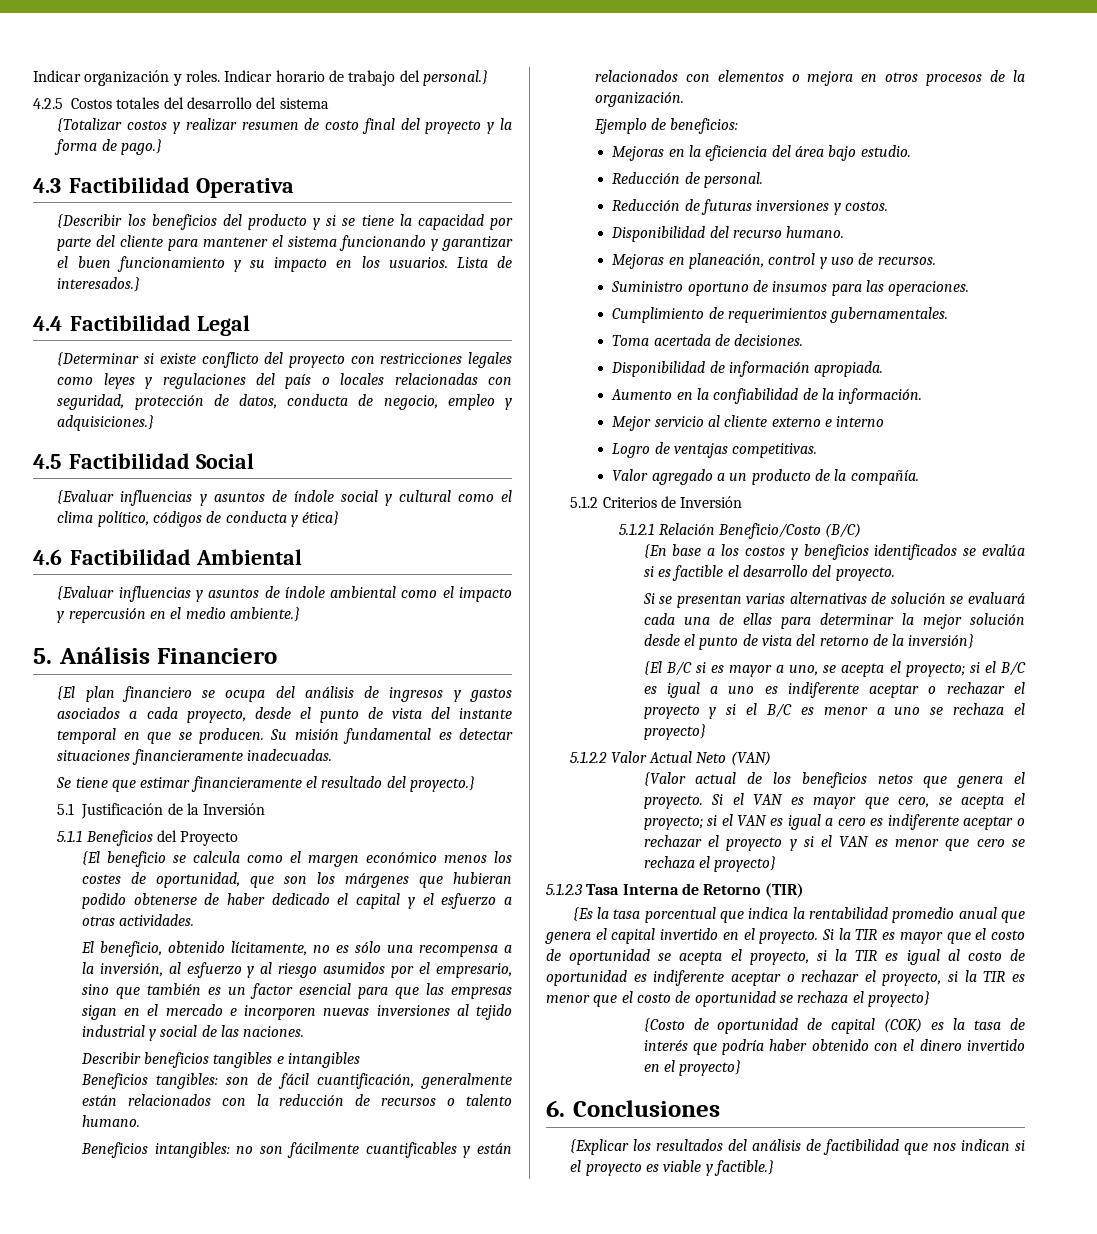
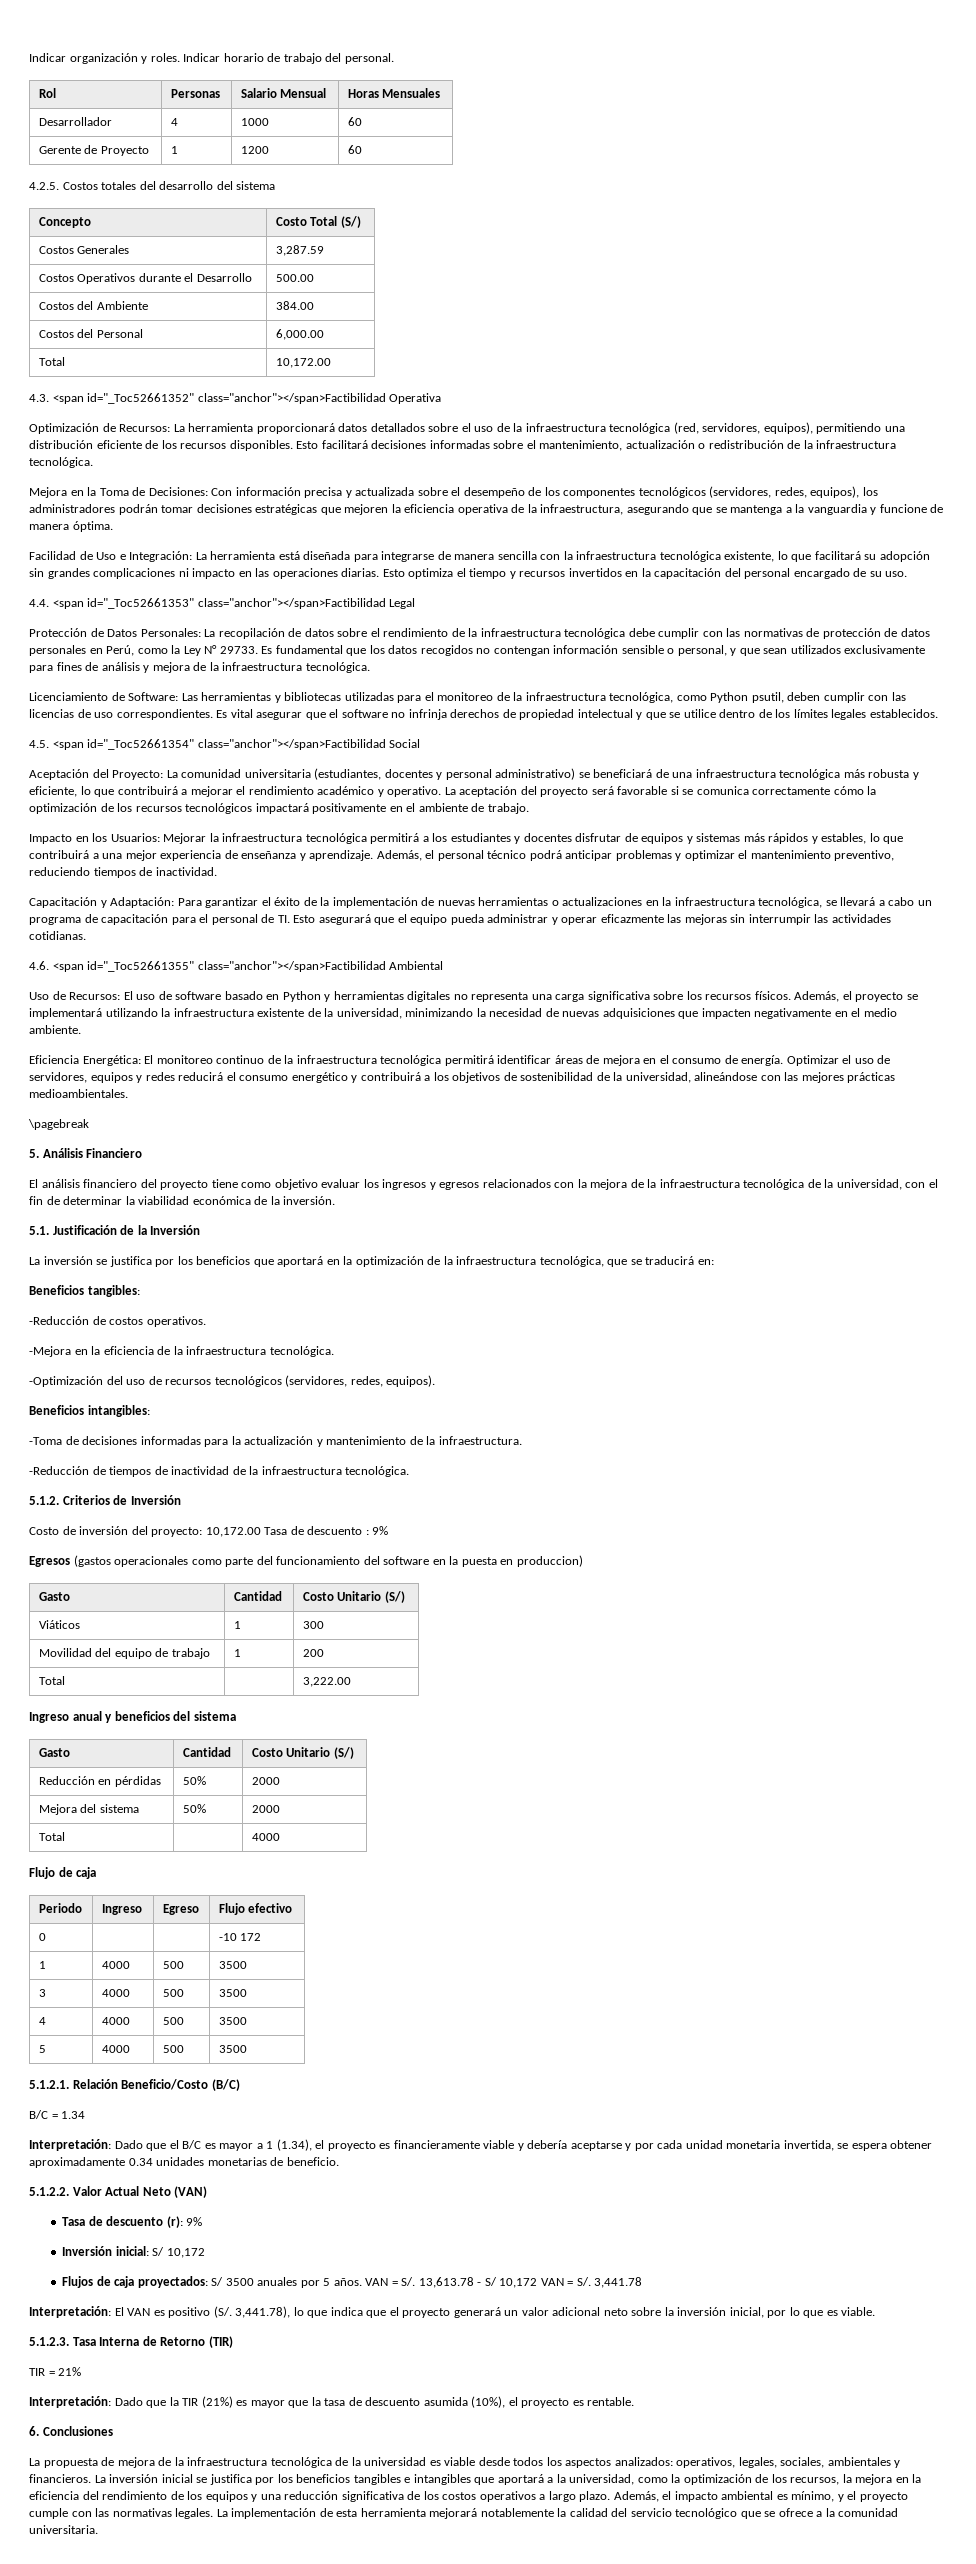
[422,70,488,86] [33,98,63,109] personal.} // 4.2.5 -> [344,53,394,64] [38,88,56,98] [170,89,220,98] [240,88,327,98] [347,88,441,98] [38,117,112,126] [170,118,178,126] [240,118,269,126] [347,117,362,126] [38,145,149,156] [170,146,178,154] [240,146,269,154] [347,145,362,154] [29,182,59,190] personal. // Rol | Personas | Salario Mensual | Horas Mensuales // Desarrollador | 4 | 1000 | 60 // Gerente de Proyecto | 1 | 1200 | 60 // 4.2.5.
[57,118,512,134] [54,139,163,155] [33,177,294,198] [57,214,514,230] [57,235,513,251] [57,256,512,272] [57,277,141,292] [33,315,250,336] [57,352,512,368] [57,373,512,389] [57,394,512,410] [57,415,155,431] [33,453,254,469] [57,490,512,506] [57,511,340,527] [33,549,302,565] [57,586,512,602] [57,607,300,623] [33,647,277,664] [57,686,513,702] [57,707,512,723] [57,728,513,744] [57,749,333,765] [56,776,475,792] [57,803,266,819] [57,830,239,846] [81,851,512,867] [81,872,512,888] [81,893,512,909] [81,914,195,926] [80,941,512,957] [81,962,513,978] [81,983,512,999] [81,1004,512,1020] [81,1025,305,1041] [80,1052,361,1068] [80,1073,512,1089] [81,1094,512,1106] [81,1115,140,1127] [80,1142,512,1158] [594,70,1025,86] [594,92,684,107] [593,118,739,134] [612,145,911,161] [612,172,764,188] [612,199,888,215] [611,226,845,242] [612,253,936,269] [611,280,970,296] [612,307,949,323] [612,334,804,346] [611,361,884,377] [611,388,923,404] [612,415,885,431] [612,442,818,458] [612,469,919,485] [570,496,743,508] [619,523,862,539] [643,544,1025,560] [643,565,895,581] [642,592,1025,608] [643,613,1025,629] [643,634,975,650] [643,661,1026,677] [643,682,1025,698] [643,703,1026,719] [643,724,706,740] [570,751,771,766] [643,772,1025,788] [643,793,1025,809] [643,814,1025,830] [643,835,1026,851] [643,856,777,872] [546,883,583,895] // {Totalizar costos y realizar resumen de costo final del proyecto y la forma de pago.} // 4.3 Factibilidad Operativa // {Describir los beneficios del producto y si se tiene la capacidad por parte del cliente para mantener el sistema funcionando y garantizar el buen funcionamiento y su impacto en los usuarios. Lista de interesados.} // 4.4 Factibilidad Legal // {Determinar si existe conflicto del proyecto con restricciones legales como leyes y regulaciones del país o locales relacionadas con seguridad, protección de datos, conducta de negocio, empleo y adquisiciones.} // 4.5 Factibilidad Social // {Evaluar influencias y asuntos de índole social y cultural como el clima político, códigos de conducta y ética} // 4.6 Factibilidad Ambiental // {Evaluar influencias y asuntos de índole ambiental como el impacto y repercusión en el medio ambiente.} // 5. Análisis Financiero // {El plan financiero se ocupa del análisis de ingresos y gastos asociados a cada proyecto, desde el punto de vista del instante temporal en que se producen. Su misión fundamental es detectar situaciones financieramente inadecuadas. // Se tiene que estimar financieramente el resultado del proyecto.} // 5.1 Justificación de la Inversión // 5.1.1 Beneficios del Proyecto // {El beneficio se calcula como el margen económico menos los costes de oportunidad, que son los márgenes que hubieran podido obtenerse de haber dedicado el capital y el esfuerzo a otras actividades. // El beneficio, obtenido lícitamente, no es sólo una recompensa a la inversión, al esfuerzo y al riesgo asumidos por el empresario, sino que también es un factor esencial para que las empresas sigan en el mercado e incorporen nuevas inversiones al tejido industrial y social de las naciones. // Describir beneficios tangibles e intangibles // Beneficios tangibles: son de fácil cuantificación, generalmente están relacionados con la reducción de recursos o talento humano. // Beneficios intangibles: no son fácilmente cuantificables y están relacionados con elementos o mejora en otros procesos de la organización. // Ejemplo de beneficios: // Mejoras en la eficiencia del área bajo estudio. // Reducción de personal. // Reducción de futuras inversiones y costos. // Disponibilidad del recurso humano. // Mejoras en planeación, control y uso de recursos. // Suministro oportuno de insumos para las operaciones. // Cumplimiento de requerimientos gubernamentales. // Toma acertada de decisiones. // Disponibilidad de información apropiada. // Aumento en la confiabilidad de la información. // Mejor servicio al cliente externo e interno // Logro de ventajas competitivas. // Valor agregado a un producto de la compañía. // 5.1.2 Criterios de Inversión // 5.1.2.1 Relación Beneficio/Costo (B/C) // {En base a los costos y beneficios identificados se evalúa si es factible el desarrollo del proyecto. // Si se presentan varias alternativas de solución se evaluará cada una de ellas para determinar la mejor solución desde el punto de vista del retorno de la inversión} // {El B/C si es mayor a uno, se acepta el proyecto; si el B/C es igual a uno es indiferente aceptar o rechazar el proyecto y si el B/C es menor a uno se rechaza el proyecto} // 5.1.2.2 Valor Actual Neto (VAN) // {Valor actual de los beneficios netos que genera el proyecto. Si el VAN es mayor que cero, se acepta el proyecto; si el VAN es igual a cero es indiferente aceptar o rechazar el proyecto y si el VAN es menor que cero se rechaza el proyecto} // 5.1.2.3 -> [38,217,91,228] [275,216,361,228] [38,245,130,254] [275,245,324,256] [38,273,252,284] [275,274,314,282] [38,301,148,310] [275,301,314,310] [38,329,143,338] [275,329,324,340] [38,357,65,366] [275,358,331,368] [29,393,442,404] [29,422,905,434] [29,440,897,451] [29,457,93,468] [29,486,878,498] [29,504,944,515] [29,521,113,532] [29,551,930,562] [29,568,908,579] [29,598,416,609] [29,628,930,639] [29,645,926,656] [29,662,370,673] [29,692,906,703] [29,709,938,720] [29,739,421,750] [29,768,919,780] [29,786,877,797] [29,803,529,814] [29,833,904,844] [29,850,895,861] [29,867,217,878] [29,897,932,908] [29,914,891,925] [29,931,86,940] [29,961,444,972] [29,991,918,1002] [29,1008,897,1019] [29,1025,81,1034] [29,1055,891,1066] [29,1072,896,1083] [29,1089,128,1098] [28,1119,89,1130] [29,1148,143,1158] [29,1179,938,1190] [29,1196,336,1205] [29,1225,201,1235] [29,1256,714,1267] [29,1285,140,1297] [29,1316,206,1327] [29,1346,334,1357] [29,1375,436,1387] [29,1405,150,1417] [29,1436,522,1447] [29,1466,410,1477] [29,1495,181,1505] [29,1526,389,1537] [29,1555,583,1567] [38,1592,70,1601] [233,1591,282,1601] [302,1591,405,1603] [38,1620,80,1629] [233,1621,241,1629] [302,1621,324,1629] [38,1648,210,1659] [233,1649,241,1657] [302,1649,324,1657] [38,1676,65,1685] [302,1677,351,1687] [29,1711,236,1723] [38,1748,70,1757] [182,1747,231,1757] [251,1747,354,1759] [38,1776,161,1787] [182,1776,206,1785] [251,1777,280,1785] [38,1804,139,1815] [182,1804,206,1813] [251,1805,280,1813] [38,1832,65,1841] [251,1833,280,1841] [29,1867,97,1879] [38,1903,82,1913] [101,1904,142,1915] [162,1904,199,1915] [218,1903,293,1915] [38,1933,46,1941] [218,1933,262,1941] [38,1961,46,1969] [101,1961,130,1969] [162,1961,184,1969] [218,1961,247,1969] [38,1989,46,1997] [101,1989,130,1997] [162,1989,184,1997] [218,1989,247,1997] [38,2017,46,2025] [101,2017,130,2025] [162,2017,184,2025] [218,2017,247,2025] [38,2045,46,2053] [101,2045,130,2053] [162,2045,184,2053] [218,2045,247,2053] [29,2079,240,2091] [29,2110,86,2119] [29,2139,933,2151] [29,2157,339,2168] [29,2186,208,2198] [62,2216,203,2228] [62,2246,205,2258] [62,2276,643,2288] [29,2306,876,2318] [29,2337,69,2346] // Concepto | Costo Total (S/) // Costos Generales | 3,287.59 // Costos Operativos durante el Desarrollo | 500.00 // Costos del Ambiente | 384.00 // Costos del Personal | 6,000.00 // Total | 10,172.00 // 4.3. <span id="_Toc52661352" class="anchor"></span>Factibilidad Operativa // Optimización de Recursos: La herramienta proporcionará datos detallados sobre el uso de la infraestructura tecnológica (red, servidores, equipos), permitiendo una distribución eficiente de los recursos disponibles. Esto facilitará decisiones informadas sobre el mantenimiento, actualización o redistribución de la infraestructura tecnológica. // Mejora en la Toma de Decisiones: Con información precisa y actualizada sobre el desempeño de los componentes tecnológicos (servidores, redes, equipos), los administradores podrán tomar decisiones estratégicas que mejoren la eficiencia operativa de la infraestructura, asegurando que se mantenga a la vanguardia y funcione de manera óptima. // Facilidad de Uso e Integración: La herramienta está diseñada para integrarse de manera sencilla con la infraestructura tecnológica existente, lo que facilitará su adopción sin grandes complicaciones ni impacto en las operaciones diarias. Esto optimiza el tiempo y recursos invertidos en la capacitación del personal encargado de su uso. // 4.4. <span id="_Toc52661353" class="anchor"></span>Factibilidad Legal // Protección de Datos Personales: La recopilación de datos sobre el rendimiento de la infraestructura tecnológica debe cumplir con las normativas de protección de datos personales en Perú, como la Ley N° 29733. Es fundamental que los datos recogidos no contengan información sensible o personal, y que sean utilizados exclusivamente para fines de análisis y mejora de la infraestructura tecnológica. // Licenciamiento de Software: Las herramientas y bibliotecas utilizadas para el monitoreo de la infraestructura tecnológica, como Python psutil, deben cumplir con las licencias de uso correspondientes. Es vital asegurar que el software no infrinja derechos de propiedad intelectual y que se utilice dentro de los límites legales establecidos. // 4.5. <span id="_Toc52661354" class="anchor"></span>Factibilidad Social // Aceptación del Proyecto: La comunidad universitaria (estudiantes, docentes y personal administrativo) se beneficiará de una infraestructura tecnológica más robusta y eficiente, lo que contribuirá a mejorar el rendimiento académico y operativo. La aceptación del proyecto será favorable si se comunica correctamente cómo la optimización de los recursos tecnológicos impactará positivamente en el ambiente de trabajo. // Impacto en los Usuarios: Mejorar la infraestructura tecnológica permitirá a los estudiantes y docentes disfrutar de equipos y sistemas más rápidos y estables, lo que contribuirá a una mejor experiencia de enseñanza y aprendizaje. Además, el personal técnico podrá anticipar problemas y optimizar el mantenimiento preventivo, reduciendo tiempos de inactividad. // Capacitación y Adaptación: Para garantizar el éxito de la implementación de nuevas herramientas o actualizaciones en la infraestructura tecnológica, se llevará a cabo un programa de capacitación para el personal de TI. Esto asegurará que el equipo pueda administrar y operar eficazmente las mejoras sin interrumpir las actividades cotidianas. // 4.6. <span id="_Toc52661355" class="anchor"></span>Factibilidad Ambiental // Uso de Recursos: El uso de software basado en Python y herramientas digitales no representa una carga significativa sobre los recursos físicos. Además, el proyecto se implementará utilizando la infraestructura existente de la universidad, minimizando la necesidad de nuevas adquisiciones que impacten negativamente en el medio ambiente. // Eficiencia Energética: El monitoreo continuo de la infraestructura tecnológica permitirá identificar áreas de mejora en el consumo de energía. Optimizar el uso de servidores, equipos y redes reducirá el consumo energético y contribuirá a los objetivos de sostenibilidad de la universidad, alineándose con las mejores prácticas medioambientales. // \pagebreak // 5. Análisis Financiero // El análisis financiero del proyecto tiene como objetivo evaluar los ingresos y egresos relacionados con la mejora de la infraestructura tecnológica de la universidad, con el fin de determinar la viabilidad económica de la inversión. // 5.1. Justificación de la Inversión // La inversión se justifica por los beneficios que aportará en la optimización de la infraestructura tecnológica, que se traducirá en: // Beneficios tangibles: // -Reducción de costos operativos. // -Mejora en la eficiencia de la infraestructura tecnológica. // -Optimización del uso de recursos tecnológicos (servidores, redes, equipos). // Beneficios intangibles: // -Toma de decisiones informadas para la actualización y mantenimiento de la infraestructura. // -Reducción de tiempos de inactividad de la infraestructura tecnológica. // 5.1.2. Criterios de Inversión // Costo de inversión del proyecto: 10,172.00 Tasa de descuento : 9% // Egresos (gastos operacionales como parte del funcionamiento del software en la puesta en produccion) // Gasto | Cantidad | Costo Unitario (S/) // Viáticos | 1 | 300 // Movilidad del equipo de trabajo | 1 | 200 // Total | | 3,222.00 // Ingreso anual y beneficios del sistema // Gasto | Cantidad | Costo Unitario (S/) // Reducción en pérdidas | 50% | 2000 // Mejora del sistema | 50% | 2000 // Total | | 4000 // Flujo de caja // Periodo | Ingreso | Egreso | Flujo efectivo // 0 | | | -10 172 // 1 | 4000 | 500 | 3500 // 3 | 4000 | 500 | 3500 // 4 | 4000 | 500 | 3500 // 5 | 4000 | 500 | 3500 // 5.1.2.1. Relación Beneficio/Costo (B/C) // B/C = 1.34 // Interpretación: Dado que el B/C es mayor a 1 (1.34), el proyecto es financieramente viable y debería aceptarse y por cada unidad monetaria invertida, se espera obtener aproximadamente 0.34 unidades monetarias de beneficio. // 5.1.2.2. Valor Actual Neto (VAN) // Tasa de descuento (r): 9% // Inversión inicial: S/ 10,172 // Flujos de caja proyectados: S/ 3500 anuales por 5 años. VAN = S/. 13,613.78 - S/ 10,172 VAN = S/. 3,441.78 // Interpretación: El VAN es positivo (S/. 3,441.78), lo que indica que el proyecto generará un valor adicional neto sobre la inversión inicial, por lo que es viable. // 5.1.2.3.
[572,907,1025,923] [545,928,1025,944] [546,949,1025,965] [546,970,1025,986] [546,991,930,1007] [643,1018,1026,1034] [643,1039,1025,1055] [643,1060,742,1076] [546,1100,720,1117] [570,1139,1025,1155] [570,1160,774,1176] {Es la tasa porcentual que indica la rentabilidad promedio anual que genera el capital invertido en el proyecto. Si la TIR es mayor que el costo de oportunidad se acepta el proyecto, si la TIR es igual al costo de oportunidad es indiferente aceptar o rechazar el proyecto, si la TIR es menor que el costo de oportunidad se rechaza el proyecto} // {Costo de oportunidad de capital (COK) es la tasa de interés que podría haber obtenido con el dinero invertido en el proyecto} // 6. Conclusiones // {Explicar los resultados del análisis de factibilidad que nos indican si el proyecto es viable y factible.} -> [29,2367,82,2376] [29,2396,635,2408] [29,2426,113,2436] [29,2457,901,2468] [29,2474,922,2485] [29,2491,908,2502] [29,2508,899,2519] [29,2525,98,2534] TIR = 21% // Interpretación: Dado que la TIR (21%) es mayor que la tasa de descuento asumida (10%), el proyecto es rentable. // 6. Conclusiones // La propuesta de mejora de la infraestructura tecnológica de la universidad es viable desde todos los aspectos analizados: operativos, legales, sociales, ambientales y financieros. La inversión inicial se justifica por los beneficios tangibles e intangibles que aportará a la universidad, como la optimización de los recursos, la mejora en la eficiencia del rendimiento de los equipos y una reducción significativa de los costos operativos a largo plazo. Además, el impacto ambiental es mínimo, y el proyecto cumple con las normativas legales. La implementación de esta herramienta mejorará notablemente la calidad del servicio tecnológico que se ofrece a la comunidad universitaria.

